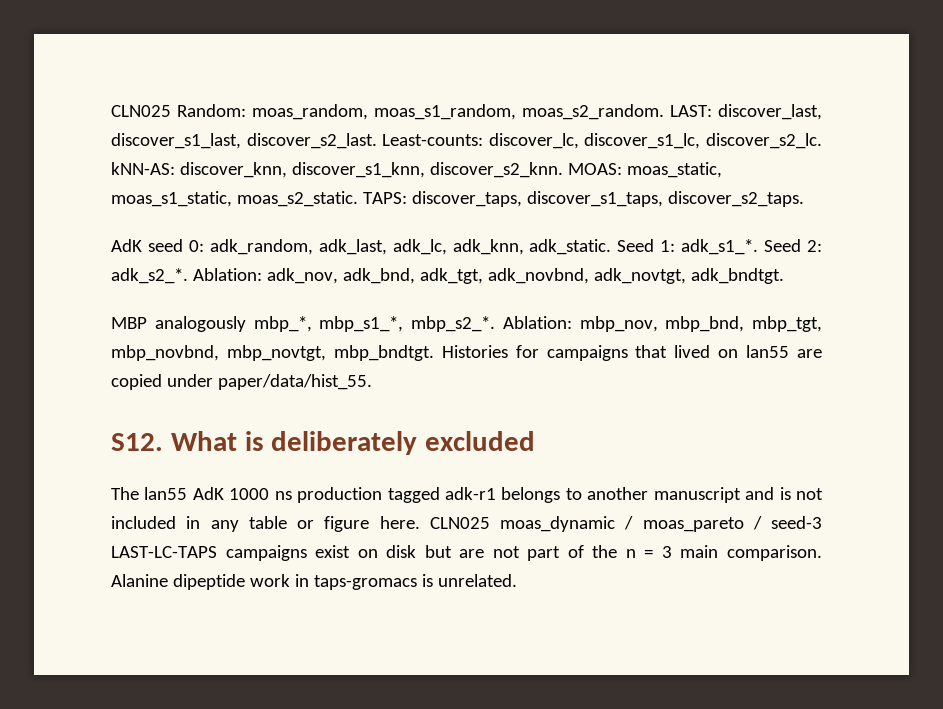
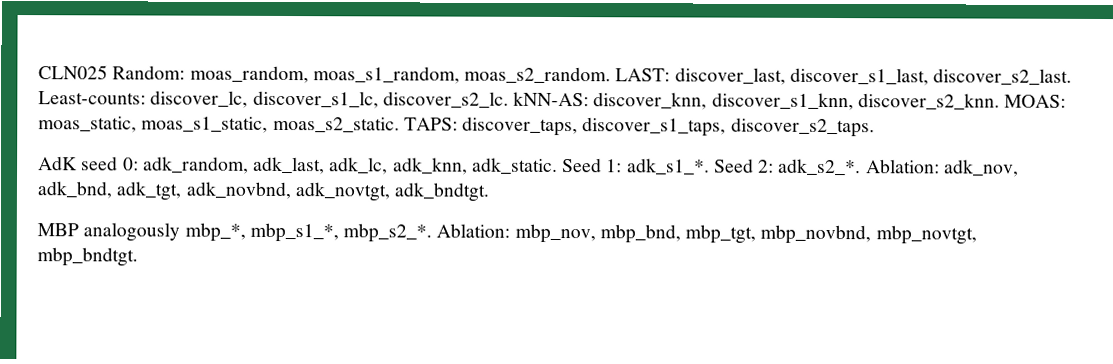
[441,345,822,361] [111,374,372,390] [111,431,536,455] [111,487,824,503] [111,516,822,532] [111,545,823,561] [111,574,517,590] Histories for campaigns that lived on lan55 are copied under paper/data/hist_55. // S12. What is deliberately excluded // The lan55 AdK 1000 ns production tagged adk-r1 belongs to another manuscript and is not included in any table or figure here. CLN025 moas_dynamic / moas_pareto / seed-3 LAST-LC-TAPS campaigns exist on disk but are not part of the n = 3 main comparison. Alanine dipeptide work in taps-gromacs is unrelated. -> (138, 257) none

